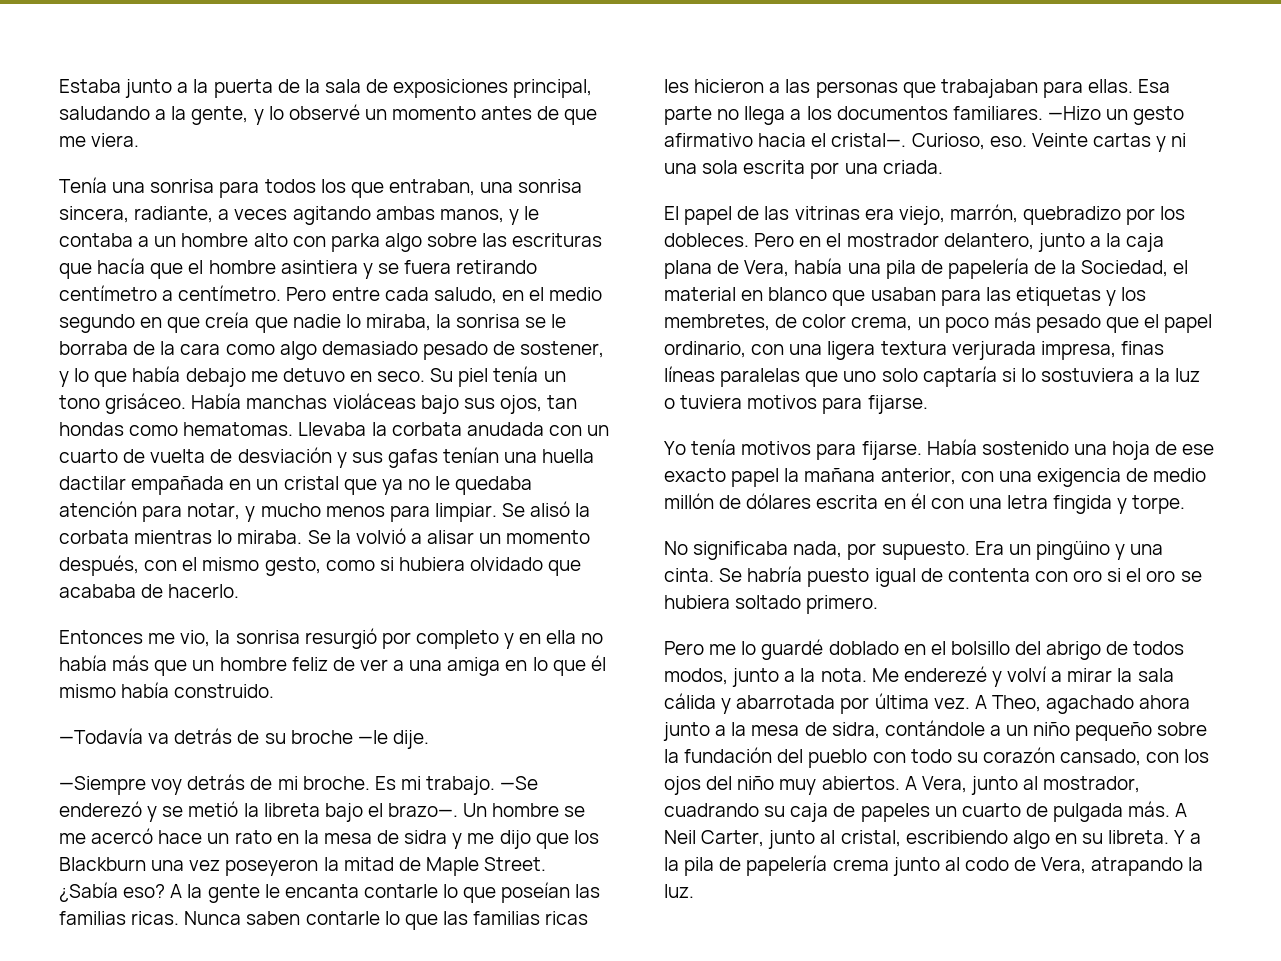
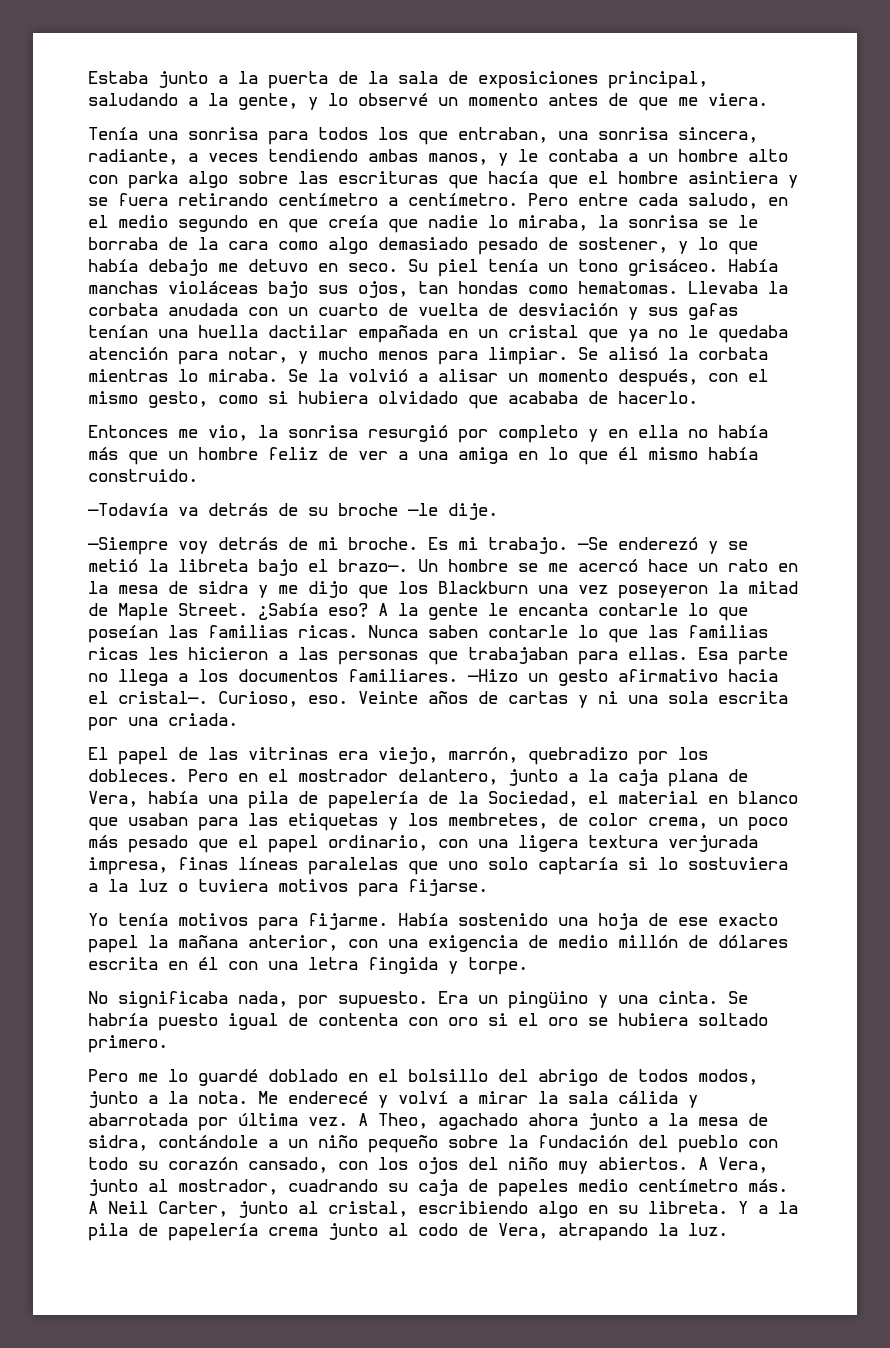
[292,206,371,225] agitando -> [268,149,358,162] tendiendo
(1088, 140) none -> [428,691,498,704] años de
[861,441,922,460] fijarse. -> [308,913,388,930] fijarme.
[903,666,987,682] enderezé -> [288,1091,368,1104] enderecé
[934,803,1124,822] un cuarto de pulgada -> [578,1179,738,1192] medio centímetro

